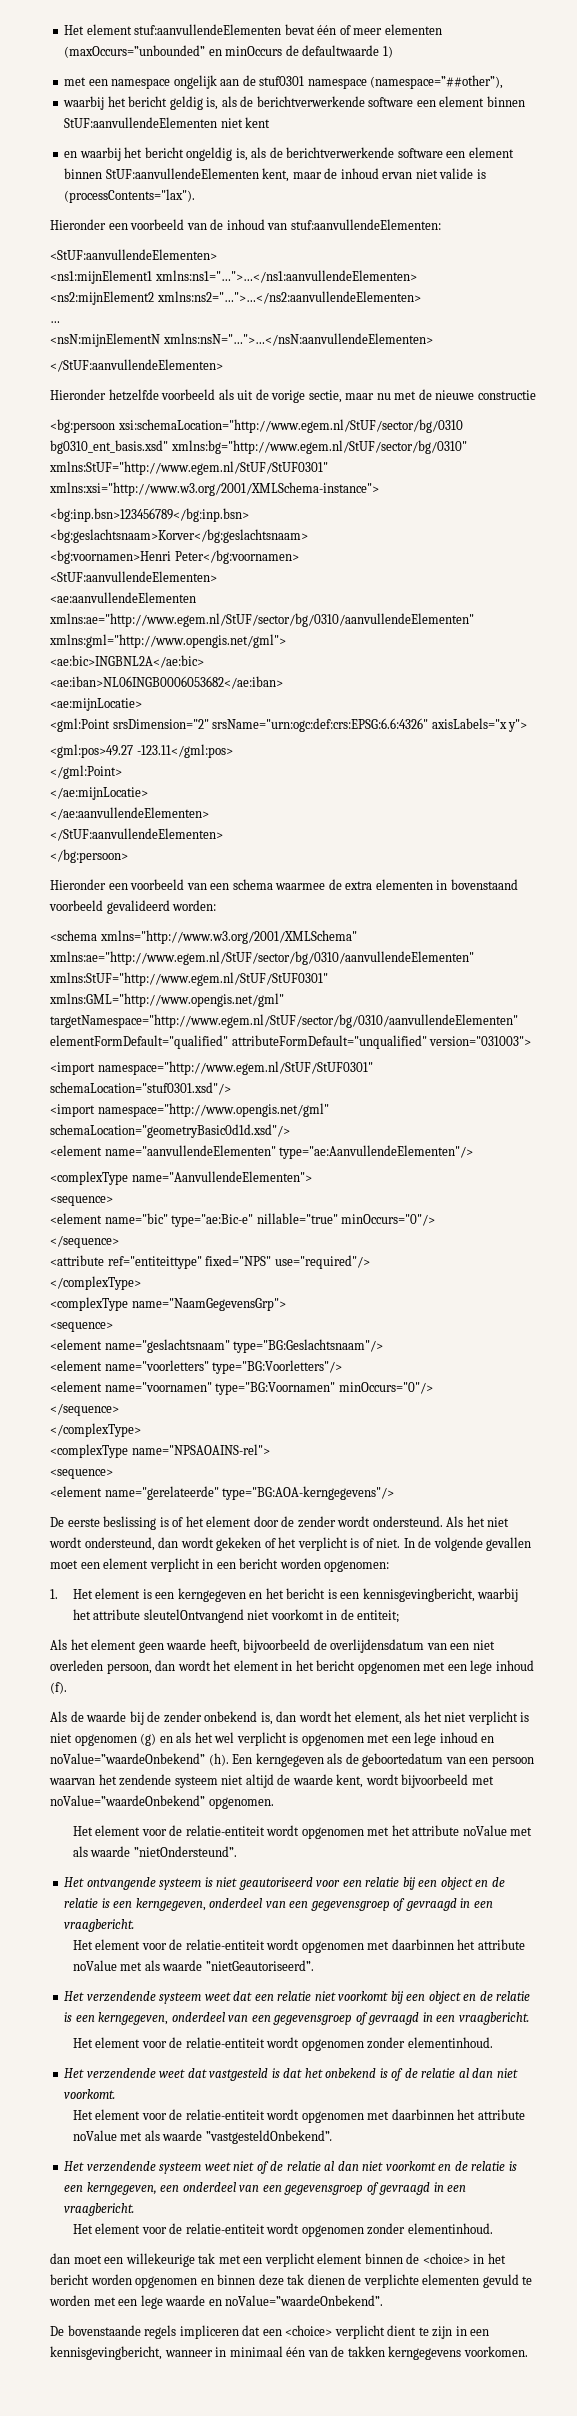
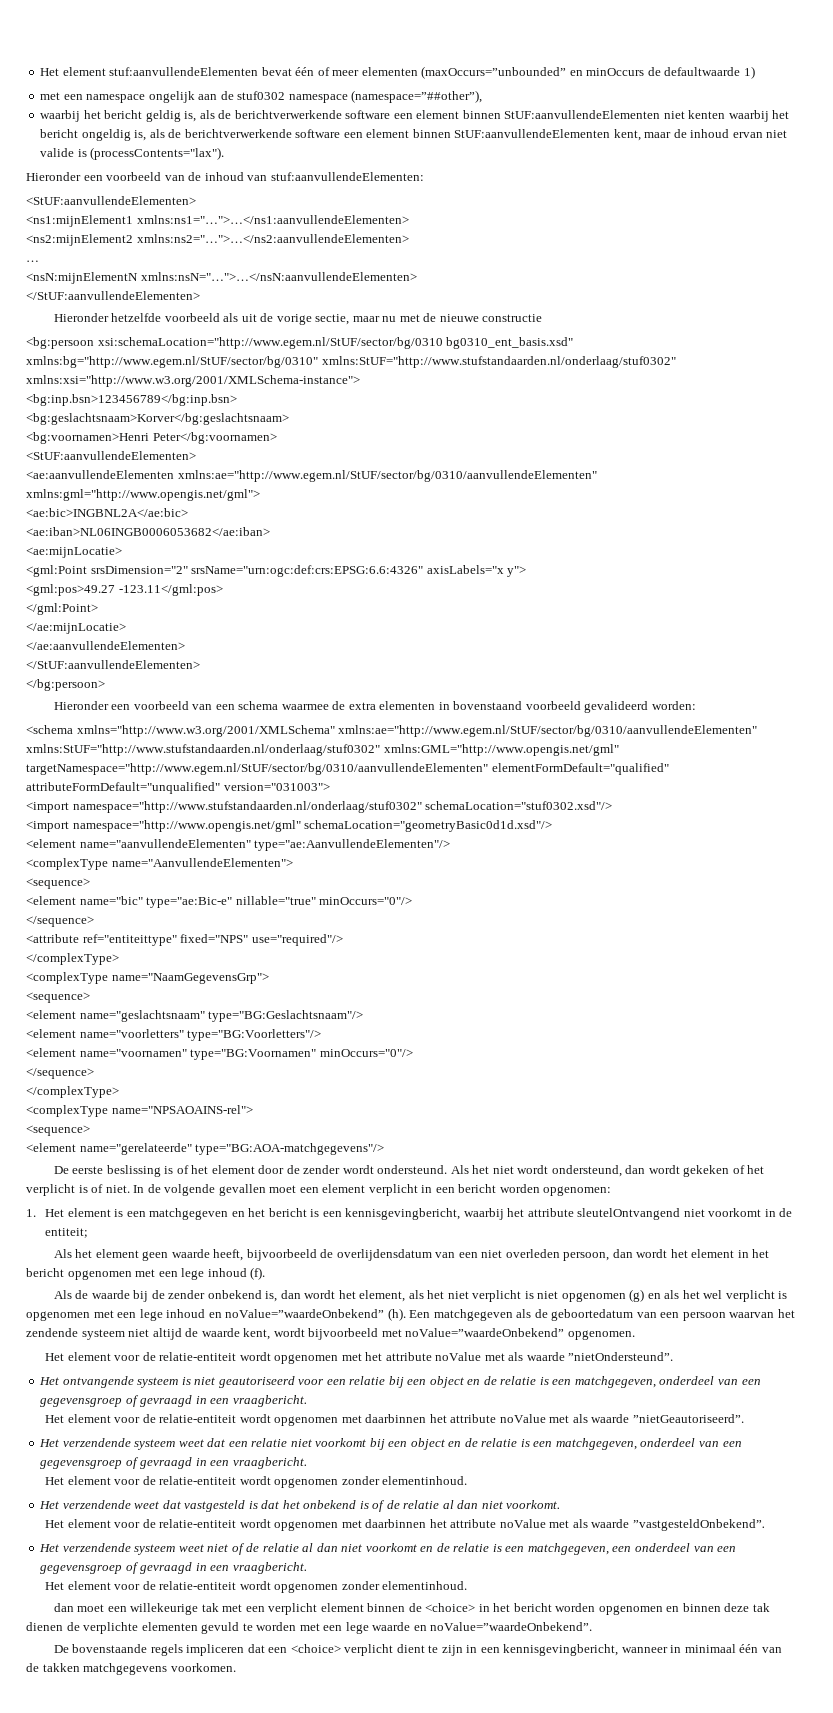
[259,76,305,86] stuf0301 -> [237,91,286,100] stuf0302
[245,117,271,128] [64,151,78,158] kent // en -> [688,110,726,119] kenten
[49,461,328,475] xmlns:StUF="http://www.egem.nl/StUF/StUF0301" -> [321,356,676,368] xmlns:StUF="http://www.stufstandaarden.nl/onderlaag/stuf0302"
[49,972,328,986] xmlns:StUF="http://www.egem.nl/StUF/StUF0301" -> [26,744,380,756] xmlns:StUF="http://www.stufstandaarden.nl/onderlaag/stuf0302"
[97,1061,373,1075] [50,1082,231,1095] namespace="http://www.egem.nl/StUF/StUF0301" schemaLocation="stuf0301.xsd"/> -> [72,801,613,813] namespace="http://www.stufstandaarden.nl/onderlaag/stuf0302" schemaLocation="stuf0302.xsd"/>
[222,1486,395,1500] type="BG:AOA-kerngegevens"/> -> [195,1143,385,1155] type="BG:AOA-matchgegevens"/>
[177,1588,246,1602] kerngegeven -> [149,1208,229,1220] matchgegeven
[255,1753,324,1767] kerngegeven -> [433,1309,513,1321] matchgegeven
[135,1898,206,1911] kerngegeven, -> [574,1376,656,1388] matchgegeven,
[98,2012,169,2025] kerngegeven, -> [555,1438,637,1450] matchgegeven,
[86,2182,157,2195] kerngegeven, -> [527,1543,609,1555] matchgegeven,
[388,2346,462,2360] kerngegevens -> [83,1663,168,1675] matchgegevens

